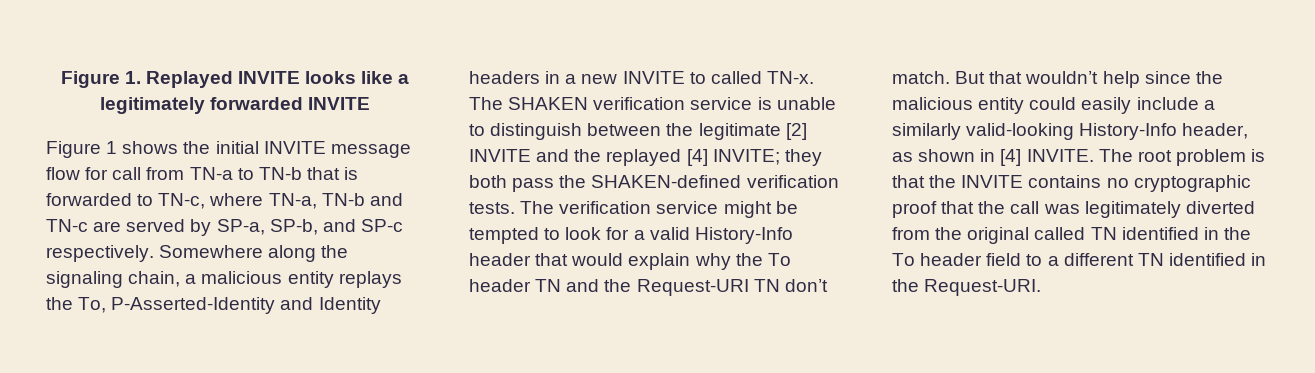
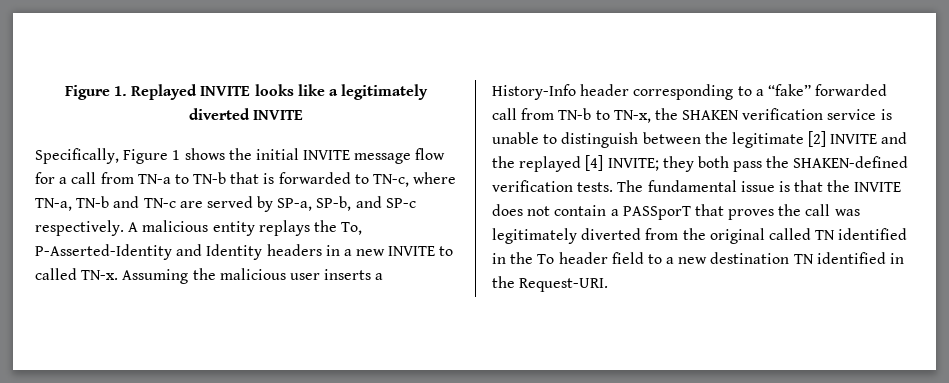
[210,97,303,110] forwarded -> [188,108,250,120] diverted
(371, 103) none -> [35,148,119,164] Specifically,
(109, 173) none -> [59,177,68,184] a
[159,245,349,262] [46,271,197,288] Somewhere along the signaling chain, a -> [128,222,139,232] A
[469,97,503,110] The -> [122,268,384,284] [492,84,888,100] [492,108,678,123] Assuming the malicious user inserts a History-Info header corresponding to a “fake” forwarded call from TN-b to TN-x, the
[559,201,798,218] [469,227,793,244] [469,253,791,270] [469,279,828,296] [892,71,1223,88] [892,97,1215,114] [892,123,1249,140] [892,149,1266,166] [892,175,1251,192] [892,201,975,218] verification service might be tempted to look for a valid History-Info header that would explain why the To header TN and the Request-URI TN don’t match. But that wouldn’t help since the malicious entity could easily include a similarly valid-looking History-Info header, as shown in [4] INVITE. The root problem is that the INVITE contains no cryptographic proof that -> [647,180,902,192] [492,204,775,220] fundamental issue is that the INVITE does not contain a PASSporT that proves
[1063,253,1134,266] different -> [678,252,790,264] new destination

